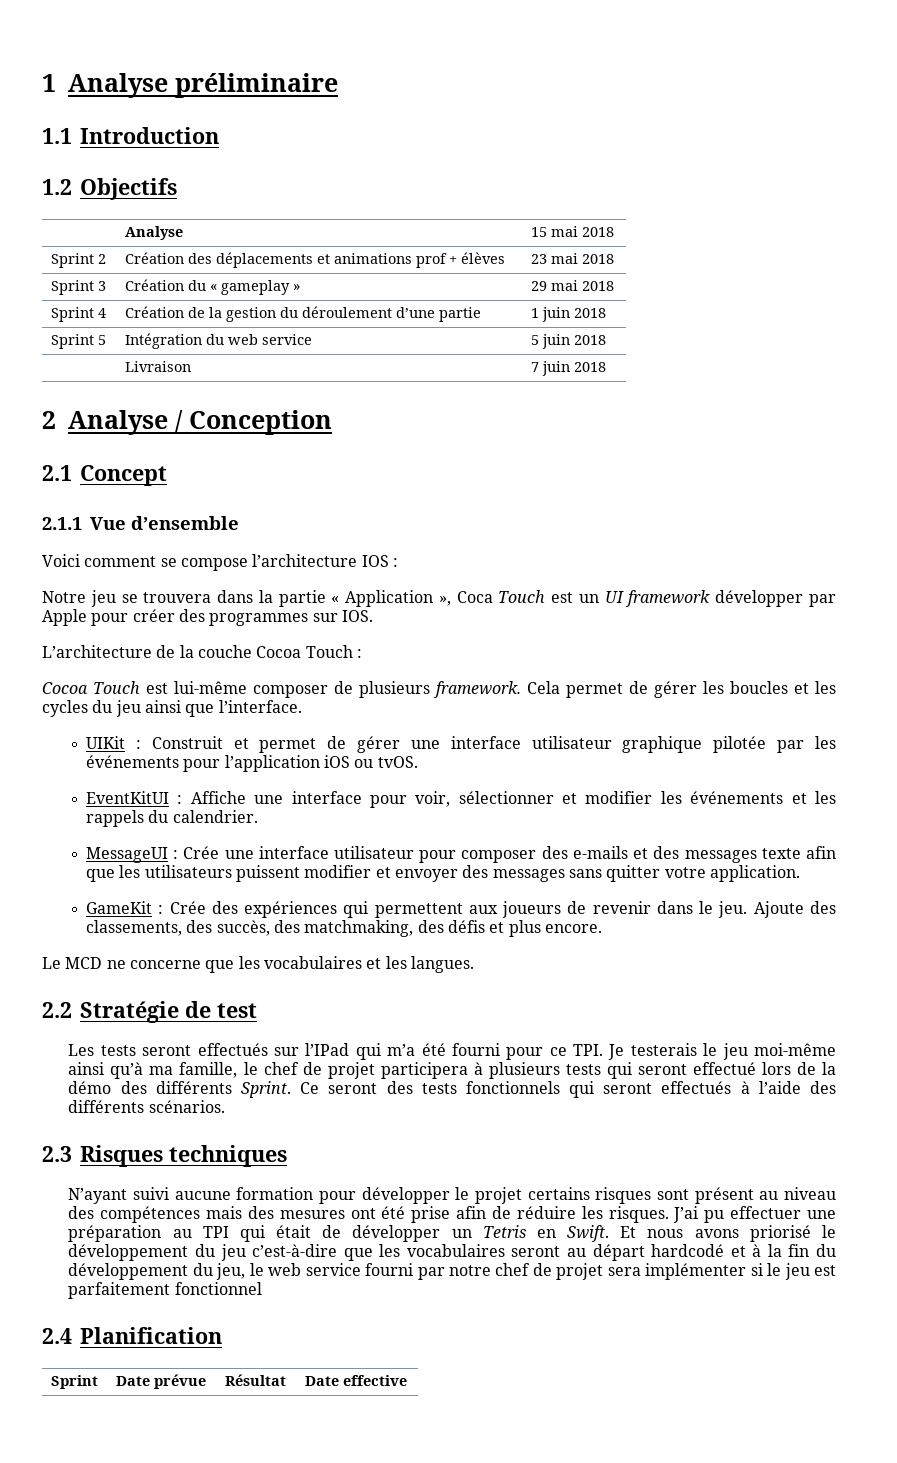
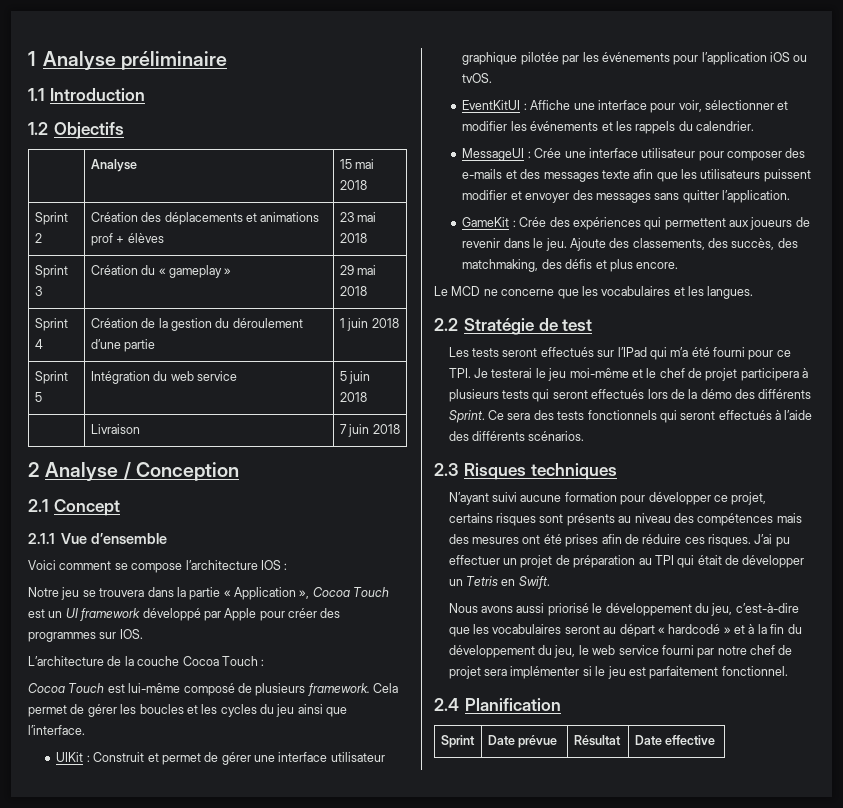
[456,591,493,603] Coca -> [312,587,350,597] Cocoa
[715,590,804,607] développer -> [142,608,201,621] développé
[253,685,328,698] composer -> [183,683,235,696] composé
[664,865,800,882] votre application. -> [722,190,791,203] l’application.
[630,1043,697,1056] testerais -> [491,368,533,378] testerai
[68,1062,238,1079] ainsi qu’à ma famille, -> [631,369,643,378] et
[692,1062,756,1075] effectué -> [591,389,645,399] effectués
[328,1083,378,1094] seront -> [507,413,531,420] sera
[455,1187,523,1204] le projet -> [713,492,767,505] ce projet,
[694,1187,754,1204] présent -> [566,513,615,526] présents
[411,1206,451,1223] prise -> [565,534,599,547] prises
[581,1206,603,1219] les -> [684,537,705,544] ces
[807,1210,836,1219] une -> [503,555,570,568] un projet de
[620,1226,739,1238] Et nous avons -> [448,603,545,613] // Nous avons aussi
[220,1244,246,1261] jeu -> [711,603,733,616] jeu,
[651,1244,725,1257] hardcodé -> [657,624,731,634] « hardcodé »
[174,1282,262,1295] fonctionnel -> [721,666,788,676] fonctionnel.

